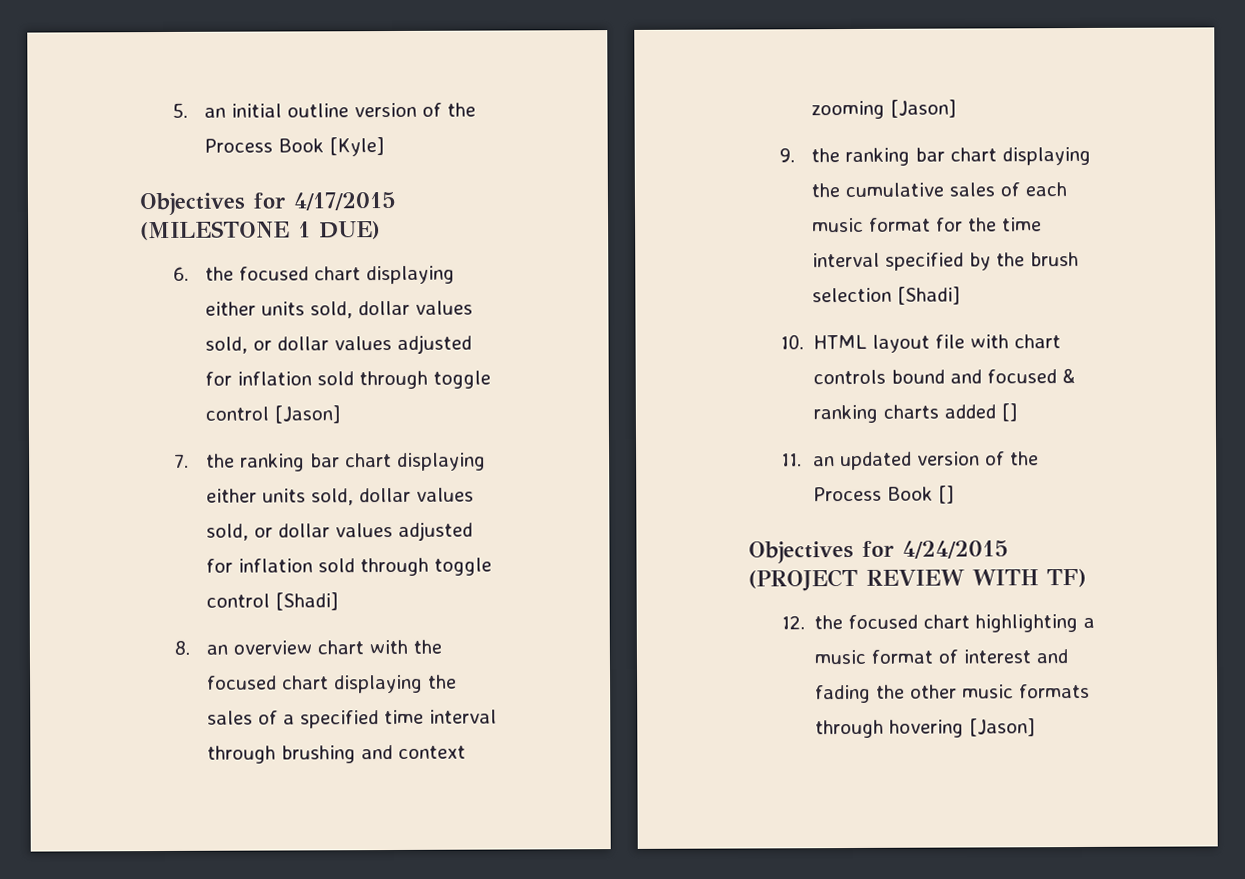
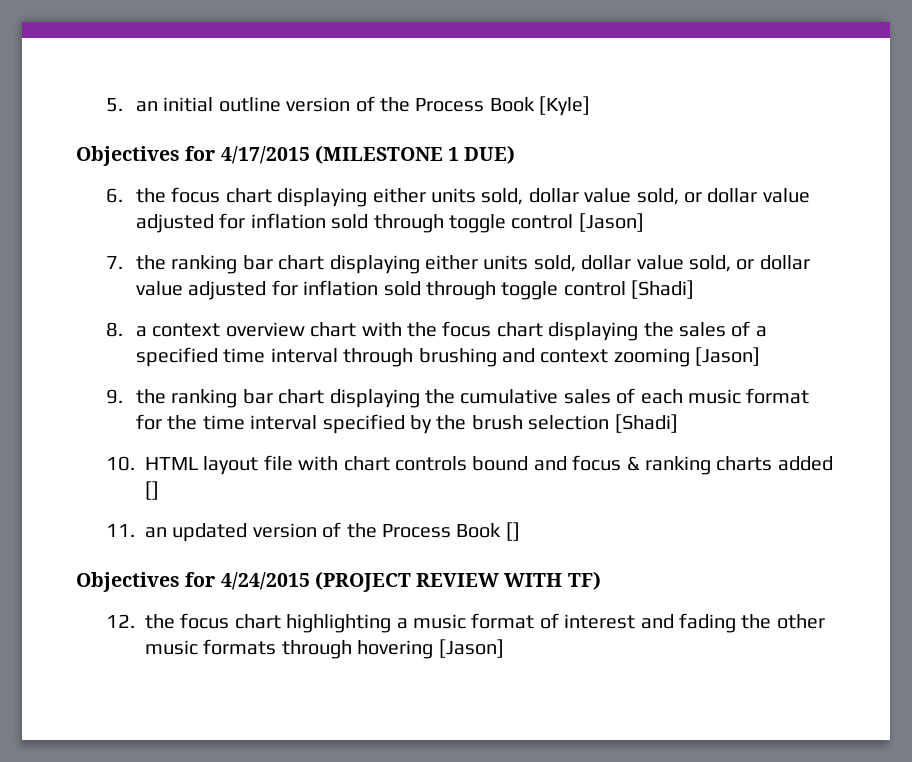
[239,265,456,285] [205,300,474,319] [205,336,393,354] focused chart displaying either units sold, dollar values sold, or dollar values -> [171,187,810,207] focus chart displaying either units sold, dollar value sold, or dollar value
[416,487,475,502] [206,523,394,541] values sold, or dollar values -> [636,255,810,272] [135,281,183,296] value sold, or dollar value
[206,644,229,655] an -> [135,323,221,337] a context
[207,675,278,690] focused -> [442,321,492,337] focus
[986,369,1057,384] focused -> [572,455,622,471] focus
[847,614,918,630] focused -> [180,613,230,629] focus

